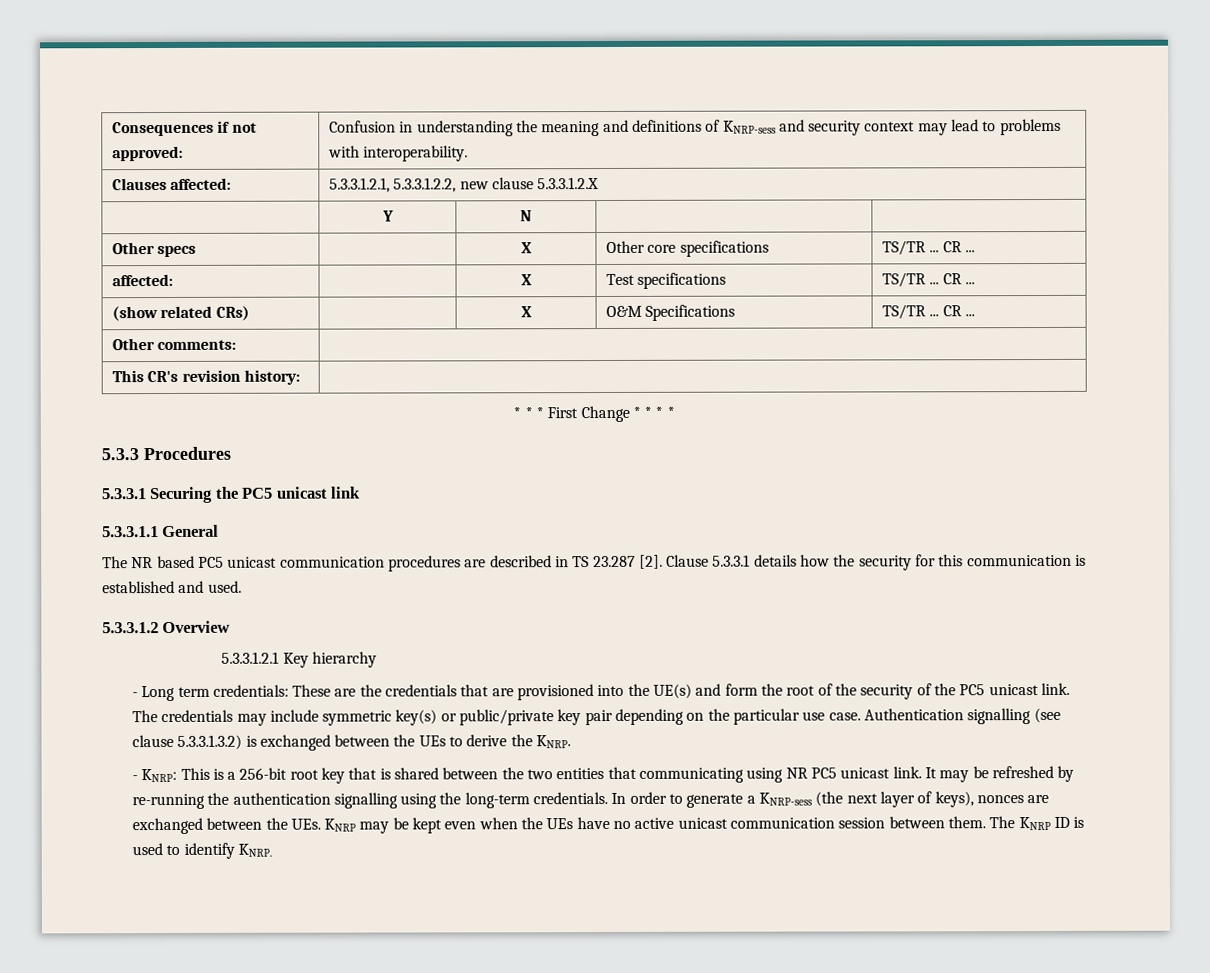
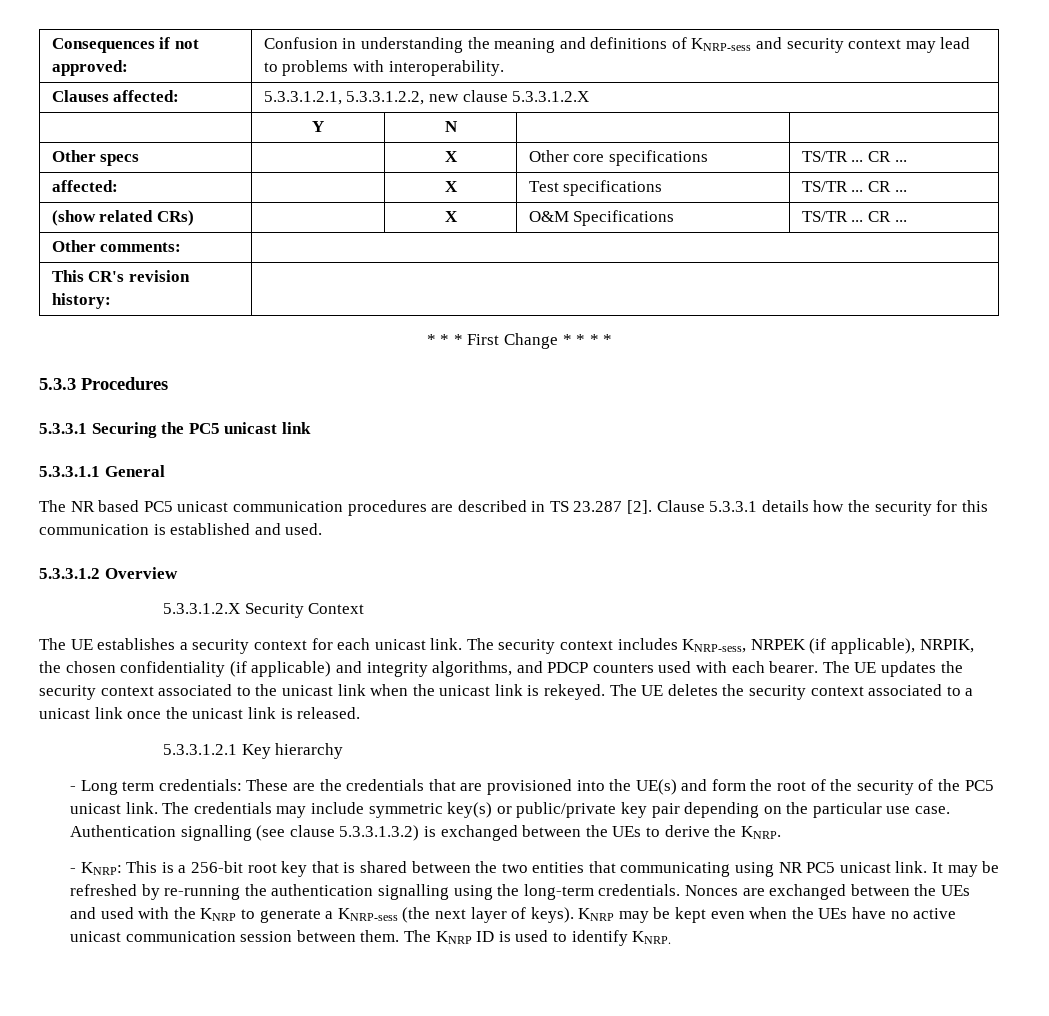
(231, 627) none -> [163,603,365,618] [39,638,974,654] [39,661,963,677] [39,684,974,700] [39,707,361,719] // 5.3.3.1.2.X Security Context // The UE establishes a security context for each unicast link. The security context includes KNRP-sess, NRPEK (if applicable), NRPIK, the chosen confidentiality (if applicable) and integrity algorithms, and PDCP counters used with each bearer. The UE updates the security context associated to the unicast link when the unicast link is rekeyed. The UE deletes the security context associated to a unicast link once the unicast link is released.
[611,791,667,804] In order -> [684,884,970,900] [70,907,237,921] Nonces are exchanged between the UEs and used with the KNRP
[934,791,1050,808] [131,817,321,835] keys), nonces are exchanged between the UEs. -> [530,907,574,923] keys).

